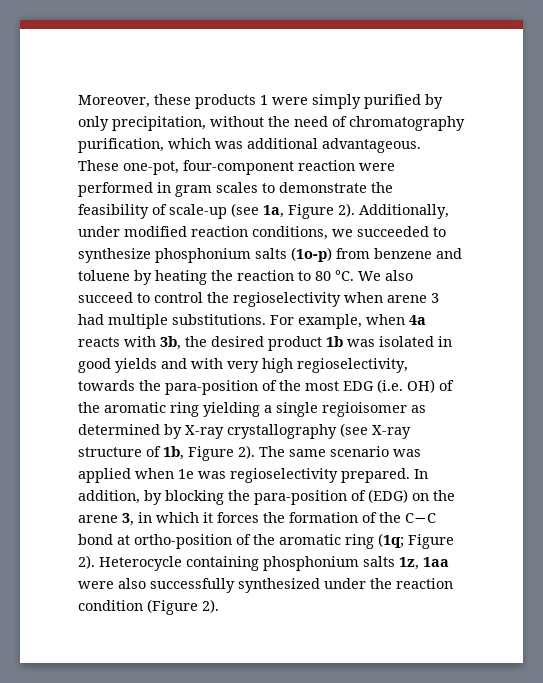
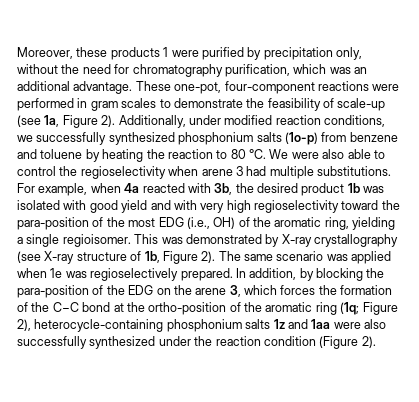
[312,94,361,109] simply -> (199, 53) none
[78,116,206,131] only precipitation, -> [263,47,362,60] precipitation only,
[332,116,347,127] of -> [114,64,130,74] for
[247,138,421,153] additional advantageous. -> [354,67,367,74] [17,81,133,94] an additional advantage.
[298,160,355,171] reaction -> [317,81,369,91] reactions
[357,226,446,237] [78,248,151,263] succeeded to synthesize -> [36,132,175,145] successfully synthesized
[385,270,413,281] [78,292,133,303] also succeed -> [291,149,371,159] were also able
[78,337,120,347] reacts -> [142,183,185,193] reacted
[438,336,452,347] [78,358,157,373] in good yields -> [63,200,148,213] with good yield
[297,358,408,373] [78,380,135,391] regioselectivity, towards -> [254,200,379,213] regioselectivity toward
[377,379,403,393] (i.e. -> [186,217,210,229] (i.e.,
[170,402,199,417] ring -> [324,217,349,230] ring,
[322,402,426,417] [78,424,160,435] regioisomer as determined -> [62,234,262,247] regioisomer. This was demonstrated
[230,468,338,483] regioselectivity -> [90,268,179,281] regioselectively
[368,489,408,503] (EDG) -> [106,285,154,295] the EDG
[138,512,213,523] in which it -> [244,285,277,295] which
(130, 540) none -> [126,302,145,312] the
[78,555,419,571] 2). Heterocycle containing phosphonium salts 1z, -> [17,319,308,332] 2), heterocycle-containing phosphonium salts 1z and

